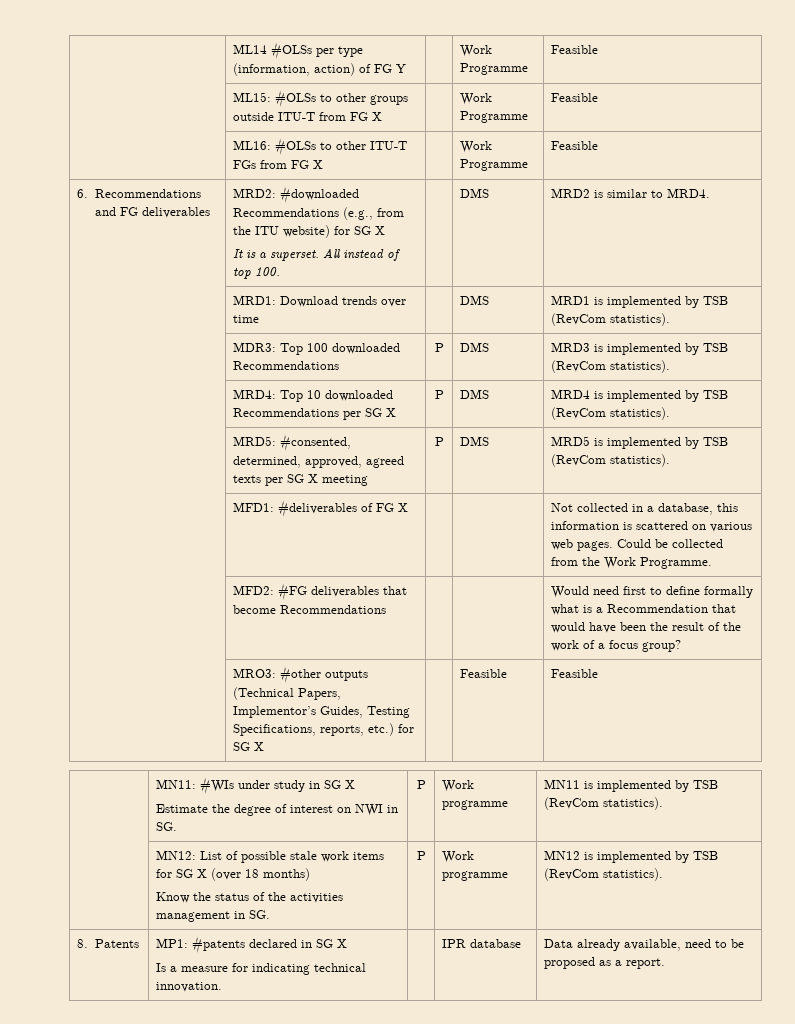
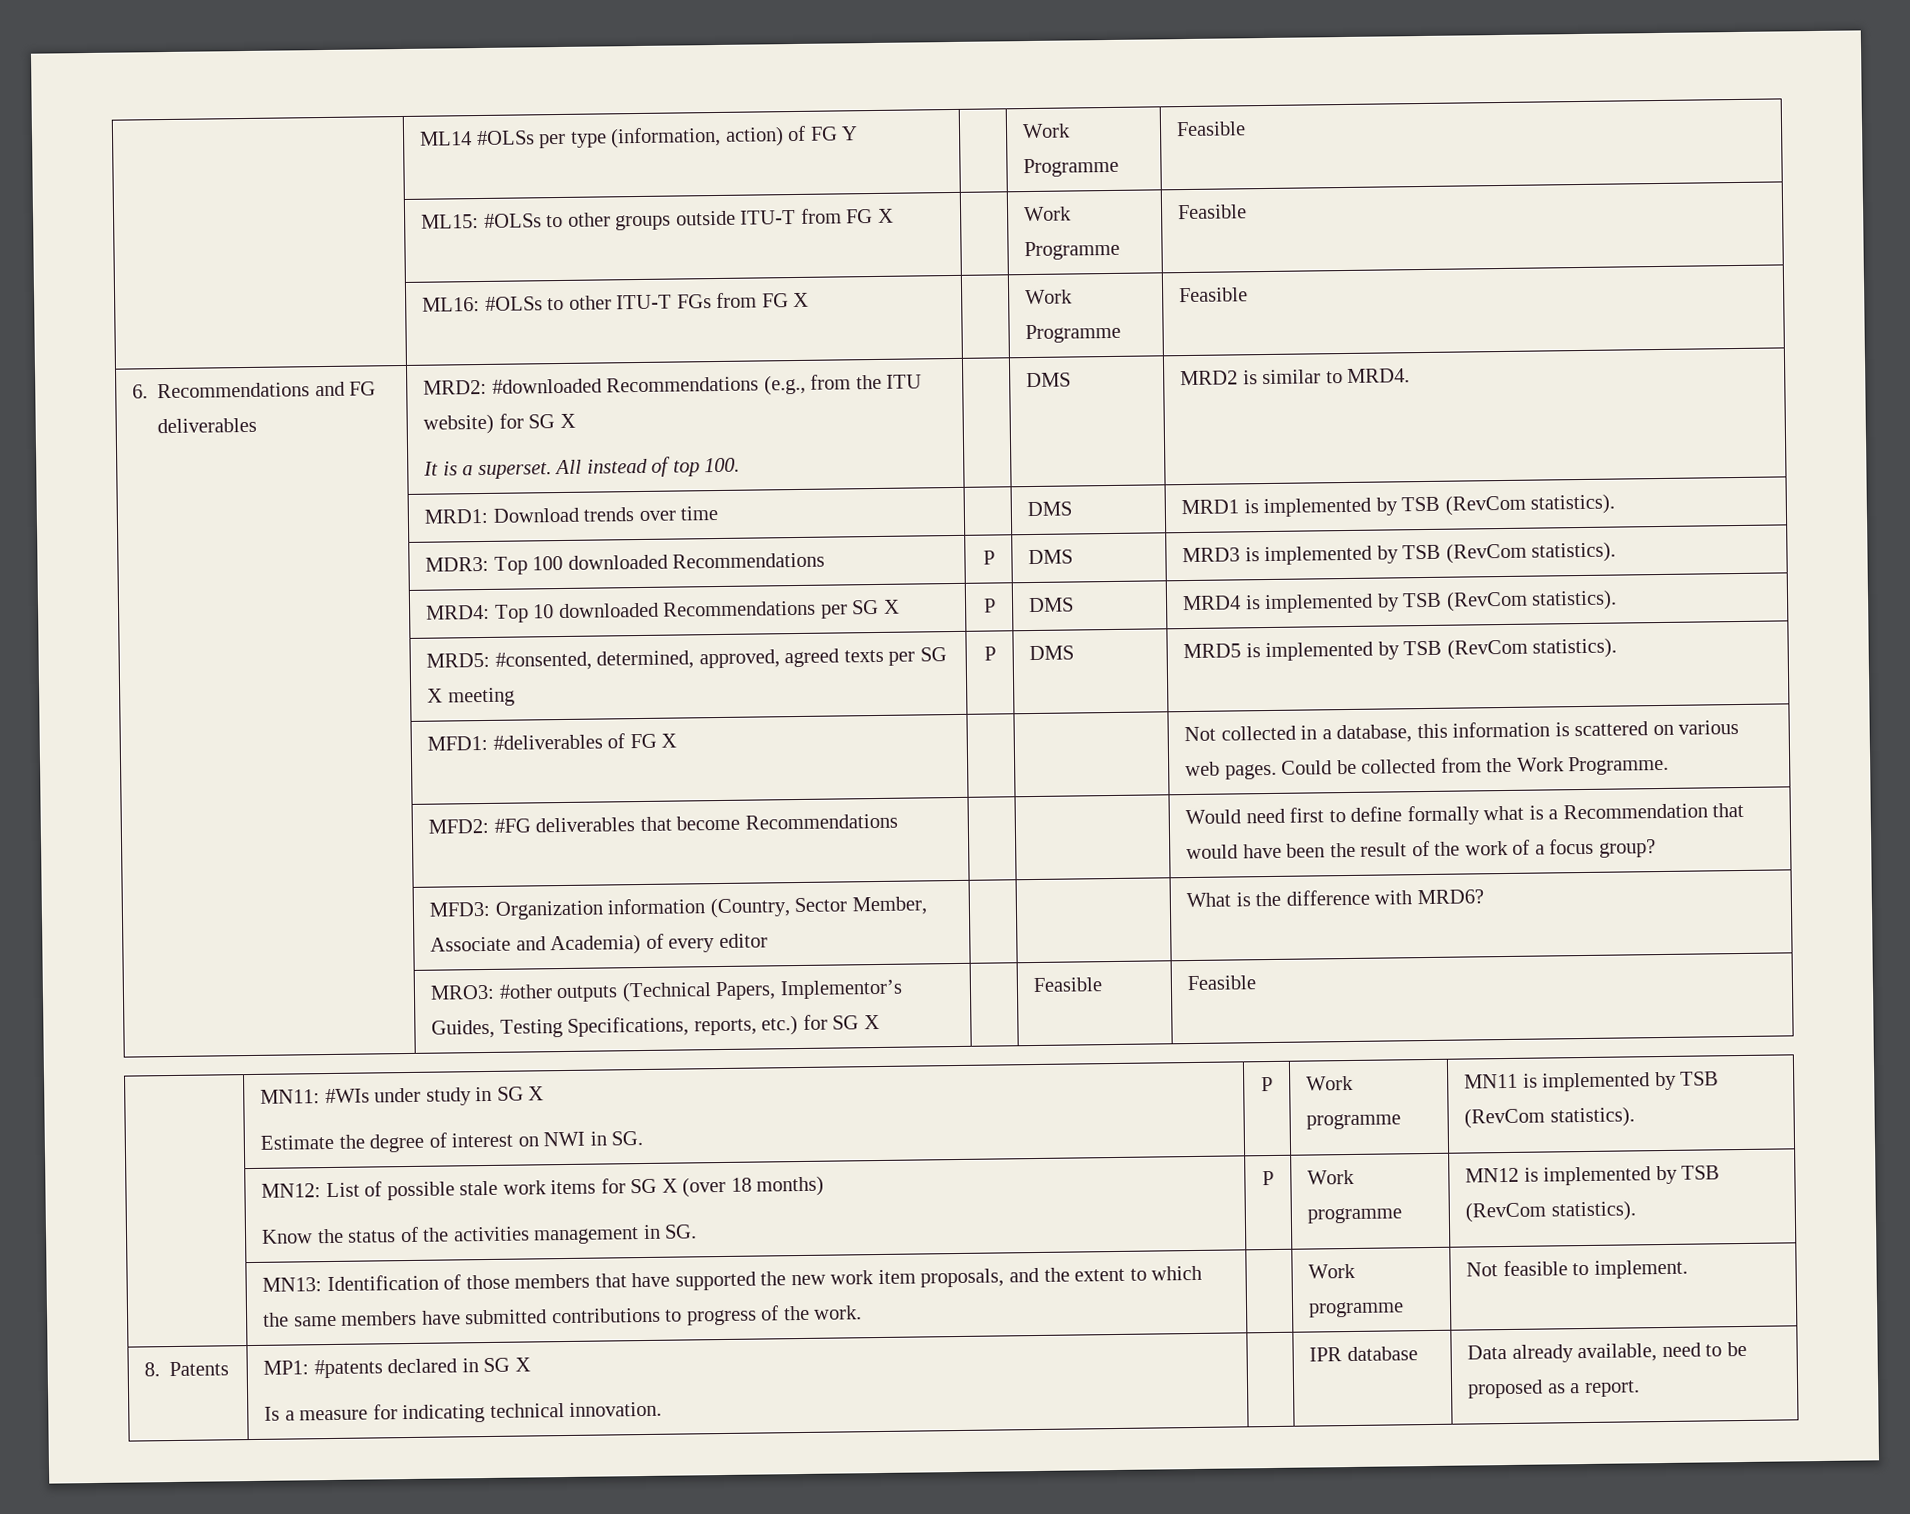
(682, 646) none -> [429,896,928,920] [430,933,768,956] [1186,889,1484,908] // | MFD3: Organization information (Country, Sector Member, Associate and Academia) of every editor | | | What is the difference with MRD6?
(664, 874) none -> [262,1265,1203,1292] [263,1305,863,1327] [1308,1263,1357,1279] [1308,1301,1405,1318] [1466,1259,1688,1279] // | MN13: Identification of those members that have supported the new work item proposals, and the extent to which the same members have submitted contributions to progress of the work. | | Work programme | Not feasible to implement.

